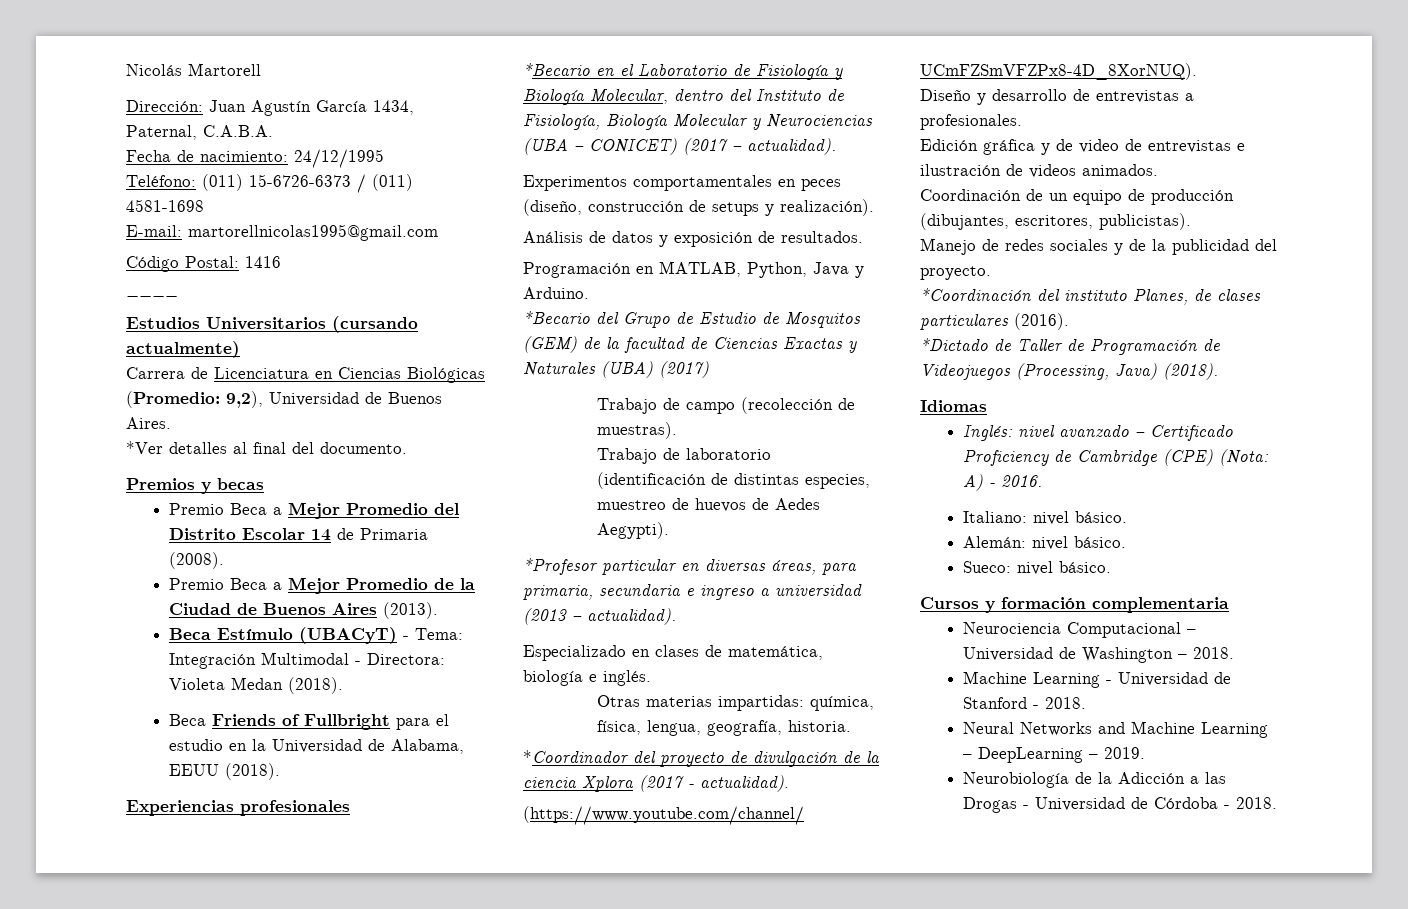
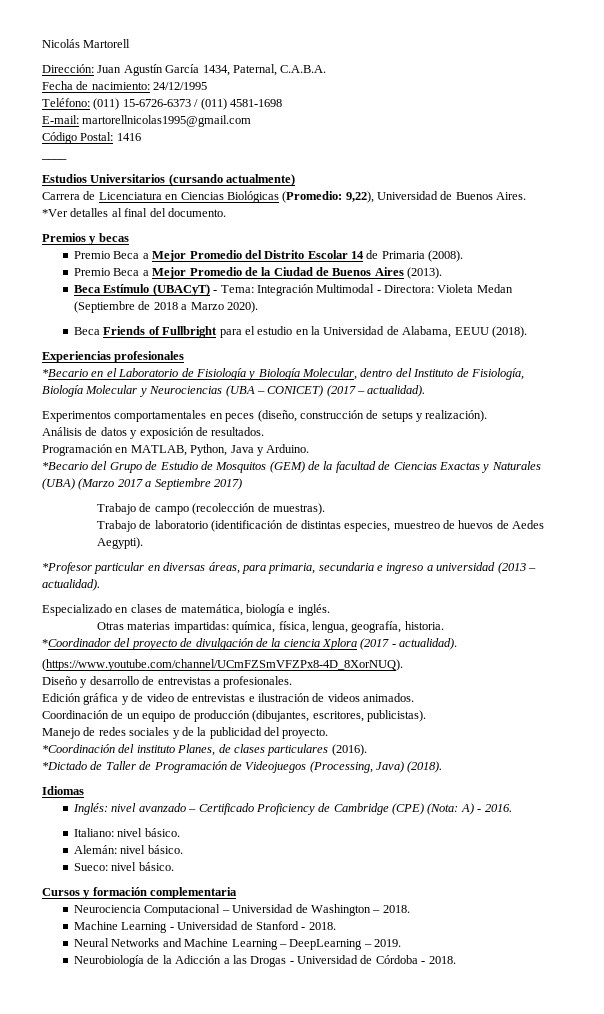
[226,391,263,408] 9,2), -> [345,191,374,203] 9,22),
[287,677,343,694] (2018). -> [74,301,258,313] (Septiembre de 2018 a Marzo 2020).
[659,361,709,378] (2017) -> [78,478,242,490] (Marzo 2017 a Septiembre 2017)

